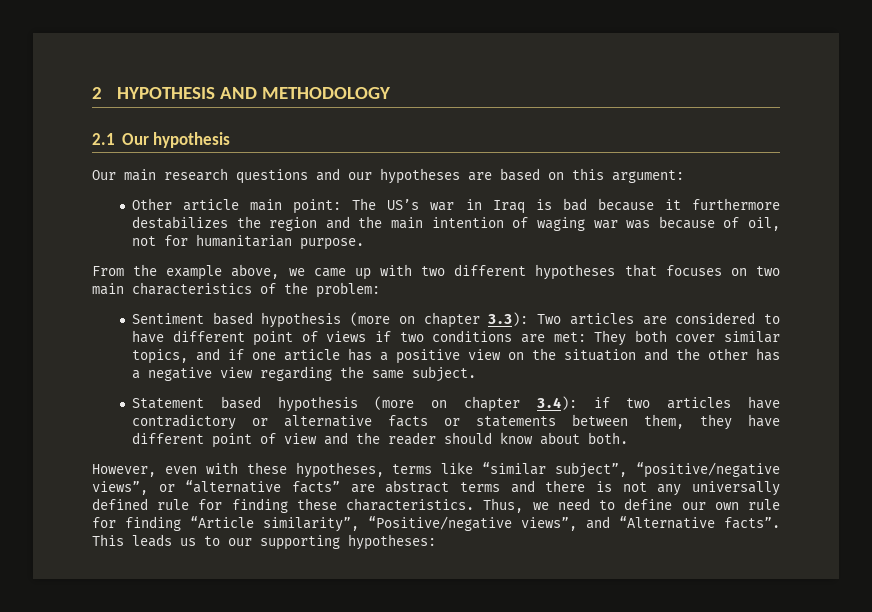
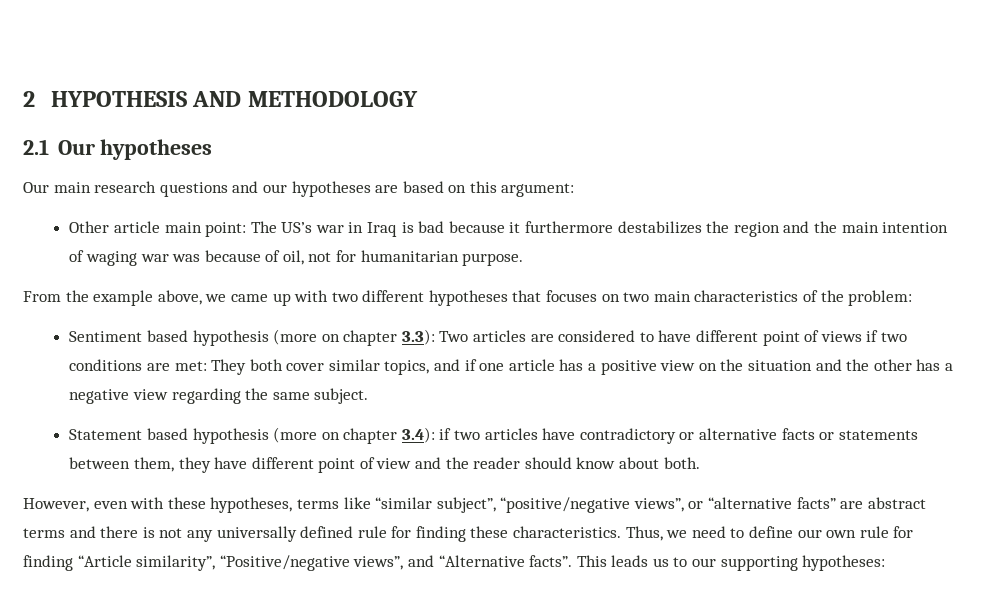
[153,132,231,148] hypothesis -> [100,139,213,160] hypotheses

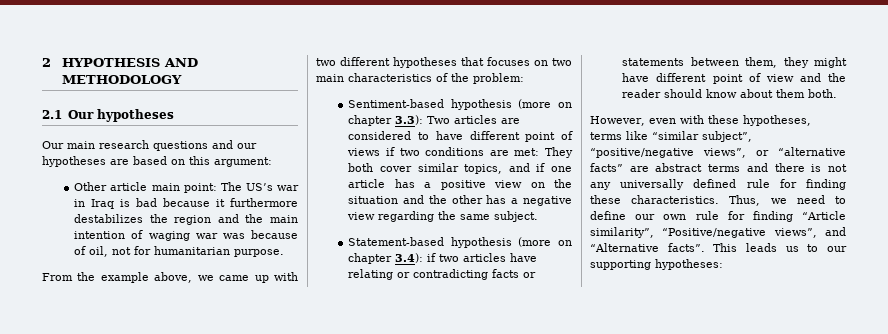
[69,330,188,342] Sentiment based -> [348,99,445,108] Sentiment-based
[69,428,188,440] Statement based -> [348,237,445,246] Statement-based
[579,428,778,444] contradictory or alternative -> [348,269,489,280] relating or contradicting
(211, 465) none -> [814,57,847,68] might
(660, 463) none -> [776,89,806,98] them

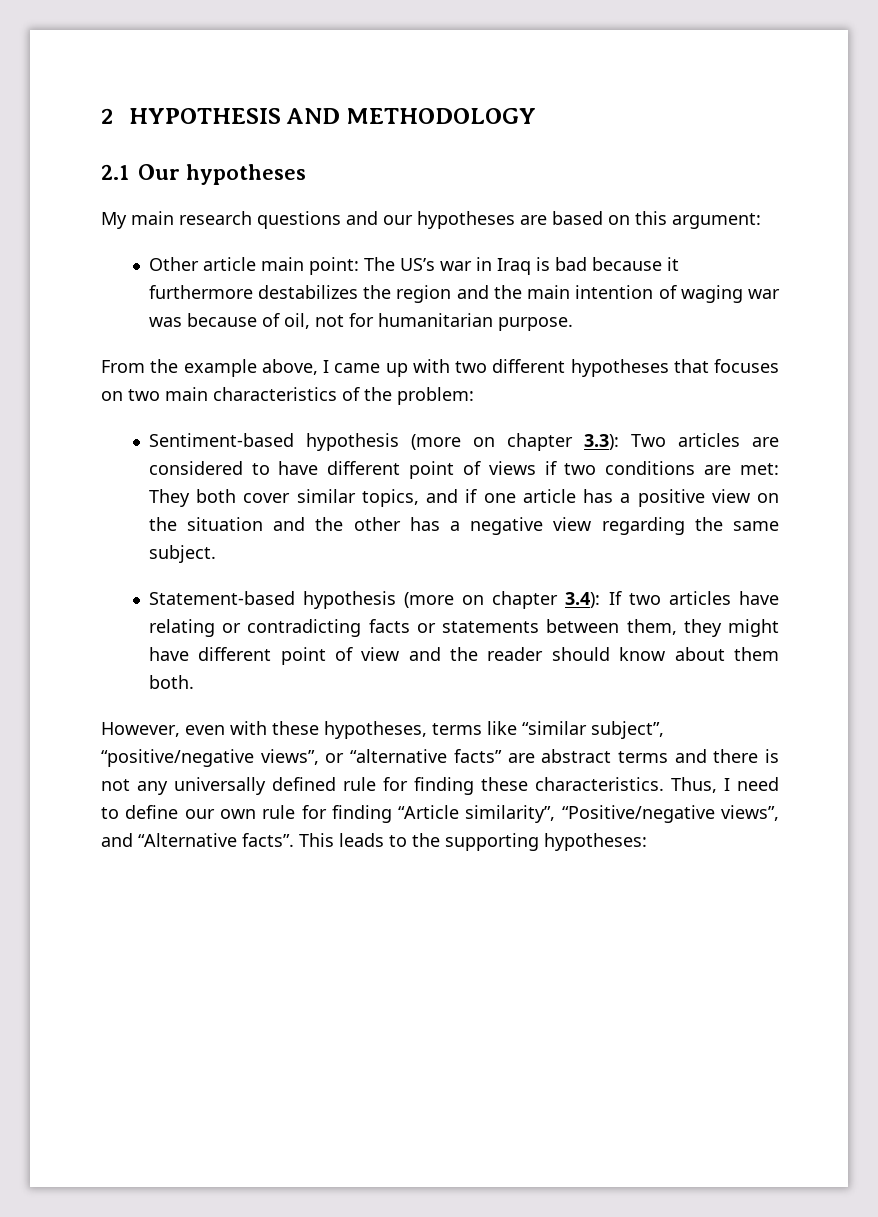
[42,141,64,149] Our -> [101,212,127,229] My
[197,275,214,281] we -> [323,360,329,373] I
[427,253,437,262] if -> [608,591,622,605] If
[770,198,787,204] we -> [724,778,730,791] I
[785,244,847,252] us to our -> [389,833,440,847] to the

